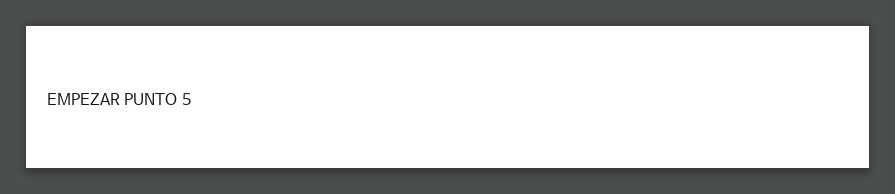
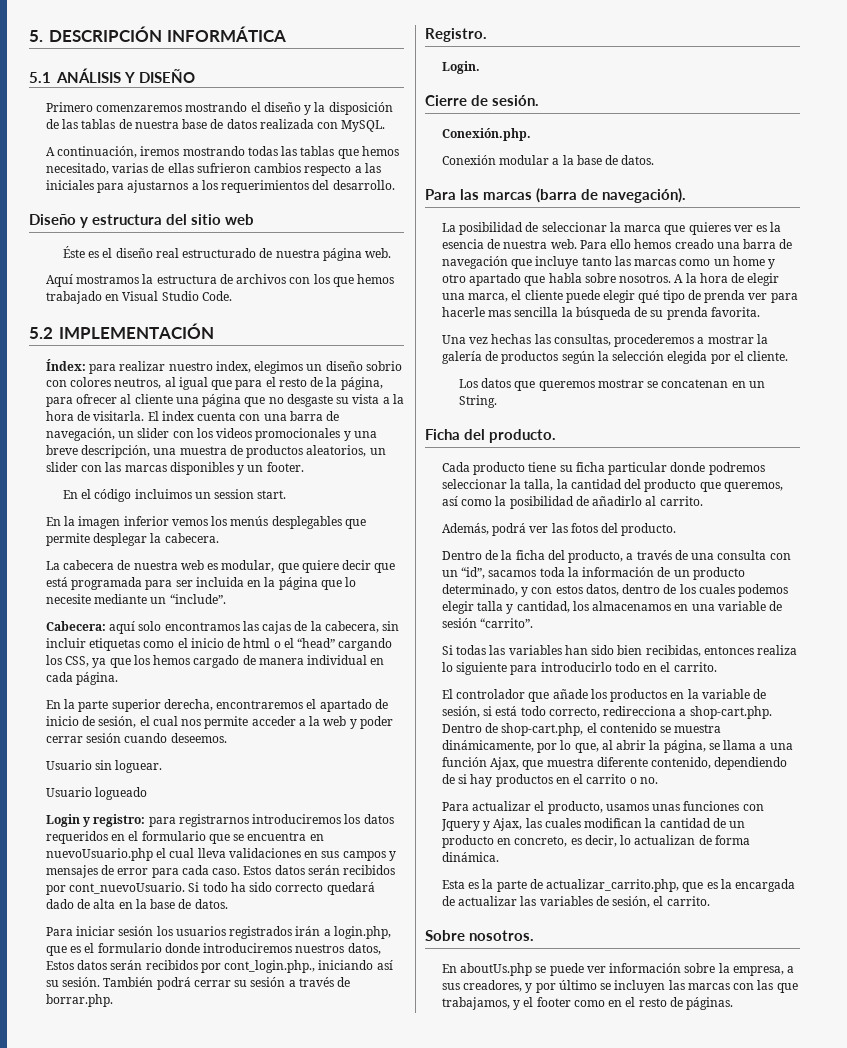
[47,93,191,105] EMPEZAR PUNTO 5 -> [29,26,286,42] [29,68,196,83] [46,102,393,115] [46,119,386,132] [46,146,399,159] [46,163,381,176] [46,180,395,193] [29,214,255,228] [63,246,392,261] [46,274,395,287] [46,291,232,304] [29,323,214,339] [46,359,402,374] [46,377,383,390] [46,394,404,407] [46,411,340,421] [46,428,377,441] [46,445,386,458] [46,462,304,475] [63,489,287,502] [46,516,366,529] [46,533,219,546] [46,560,396,573] [46,577,357,590] [46,594,226,604] [46,621,400,634] [46,638,393,651] [46,655,385,668] [46,672,119,685] [46,699,388,712] [46,716,393,729] [46,733,227,743] [46,760,163,773] [46,787,148,800] [46,814,394,827] [46,831,324,844] [46,848,396,861] [46,865,396,878] [46,882,375,895] [46,899,228,909] [46,926,391,939] [46,943,381,956] [46,960,393,973] [46,977,351,990] [46,994,114,1007] [425,28,487,42] [442,61,481,74] [425,95,540,106] [442,128,532,141] [442,155,655,165] [425,188,687,203] [442,222,782,235] [442,239,793,249] [442,256,776,269] [442,273,780,286] [442,290,798,303] [442,307,760,320] [442,334,768,347] [442,351,789,364] [459,378,765,391] [459,395,498,408] [425,429,557,443] [442,462,765,475] [442,479,783,492] [442,496,703,509] [442,523,677,536] [442,550,791,563] [442,567,745,580] [442,584,789,597] [442,601,783,614] [442,618,534,628] [442,645,798,657] [442,662,717,675] [442,689,767,702] [442,706,772,719] [442,723,722,736] [442,740,793,753] [442,757,788,770] [442,774,658,787] [442,801,764,814] [441,818,746,831] [442,835,750,848] [442,852,500,862] [442,879,796,892] [442,896,710,908] [425,930,535,941] [442,963,795,976] [442,980,798,993] [442,997,734,1010] 5. DESCRIPCIÓN INFORMÁTICA // 5.1 ANÁLISIS Y DISEÑO // Primero comenzaremos mostrando el diseño y la disposición de las tablas de nuestra base de datos realizada con MySQL. // A continuación, iremos mostrando todas las tablas que hemos necesitado, varias de ellas sufrieron cambios respecto a las iniciales para ajustarnos a los requerimientos del desarrollo. // Diseño y estructura del sitio web // Éste es el diseño real estructurado de nuestra página web. // Aquí mostramos la estructura de archivos con los que hemos trabajado en Visual Studio Code. // 5.2 IMPLEMENTACIÓN // Índex: para realizar nuestro index, elegimos un diseño sobrio con colores neutros, al igual que para el resto de la página, para ofrecer al cliente una página que no desgaste su vista a la hora de visitarla. El index cuenta con una barra de navegación, un slider con los videos promocionales y una breve descripción, una muestra de productos aleatorios, un slider con las marcas disponibles y un footer. // En el código incluimos un session start. // En la imagen inferior vemos los menús desplegables que permite desplegar la cabecera. // La cabecera de nuestra web es modular, que quiere decir que está programada para ser incluida en la página que lo necesite mediante un “include”. // Cabecera: aquí solo encontramos las cajas de la cabecera, sin incluir etiquetas como el inicio de html o el “head” cargando los CSS, ya que los hemos cargado de manera individual en cada página. // En la parte superior derecha, encontraremos el apartado de inicio de sesión, el cual nos permite acceder a la web y poder cerrar sesión cuando deseemos. // Usuario sin loguear. // Usuario logueado // Login y registro: para registrarnos introduciremos los datos requeridos en el formulario que se encuentra en nuevoUsuario.php el cual lleva validaciones en sus campos y mensajes de error para cada caso. Estos datos serán recibidos por cont_nuevoUsuario. Si todo ha sido correcto quedará dado de alta en la base de datos. // Para iniciar sesión los usuarios registrados irán a login.php, que es el formulario donde introduciremos nuestros datos, Estos datos serán recibidos por cont_login.php., iniciando así su sesión. También podrá cerrar su sesión a través de borrar.php. // Registro. // Login. // Cierre de sesión. // Conexión.php. // Conexión modular a la base de datos. // Para las marcas (barra de navegación). // La posibilidad de seleccionar la marca que quieres ver es la esencia de nuestra web. Para ello hemos creado una barra de navegación que incluye tanto las marcas como un home y otro apartado que habla sobre nosotros. A la hora de elegir una marca, el cliente puede elegir qué tipo de prenda ver para hacerle mas sencilla la búsqueda de su prenda favorita. // Una vez hechas las consultas, procederemos a mostrar la galería de productos según la selección elegida por el cliente. // Los datos que queremos mostrar se concatenan en un String. // Ficha del producto. // Cada producto tiene su ficha particular donde podremos seleccionar la talla, la cantidad del producto que queremos, así como la posibilidad de añadirlo al carrito. // Además, podrá ver las fotos del producto. // Dentro de la ficha del producto, a través de una consulta con un “id”, sacamos toda la información de un producto determinado, y con estos datos, dentro de los cuales podemos elegir talla y cantidad, los almacenamos en una variable de sesión “carrito”. // Si todas las variables han sido bien recibidas, entonces realiza lo siguiente para introducirlo todo en el carrito. // El controlador que añade los productos en la variable de sesión, si está todo correcto, redirecciona a shop-cart.php. Dentro de shop-cart.php, el contenido se muestra dinámicamente, por lo que, al abrir la página, se llama a una función Ajax, que muestra diferente contenido, dependiendo de si hay productos en el carrito o no. // Para actualizar el producto, usamos unas funciones con Jquery y Ajax, las cuales modifican la cantidad de un producto en concreto, es decir, lo actualizan de forma dinámica. // Esta es la parte de actualizar_carrito.php, que es la encargada de actualizar las variables de sesión, el carrito. // Sobre nosotros. // En aboutUs.php se puede ver información sobre la empresa, a sus creadores, y por último se incluyen las marcas con las que trabajamos, y el footer como en el resto de páginas.

